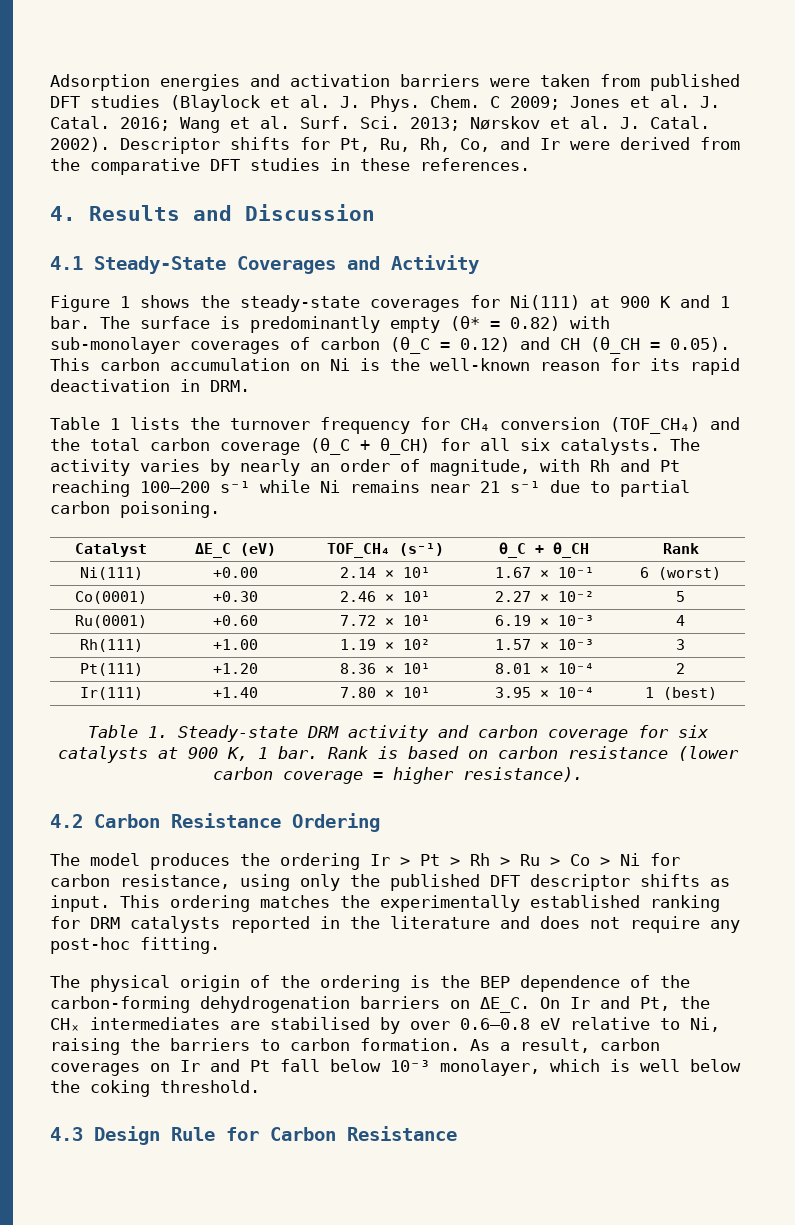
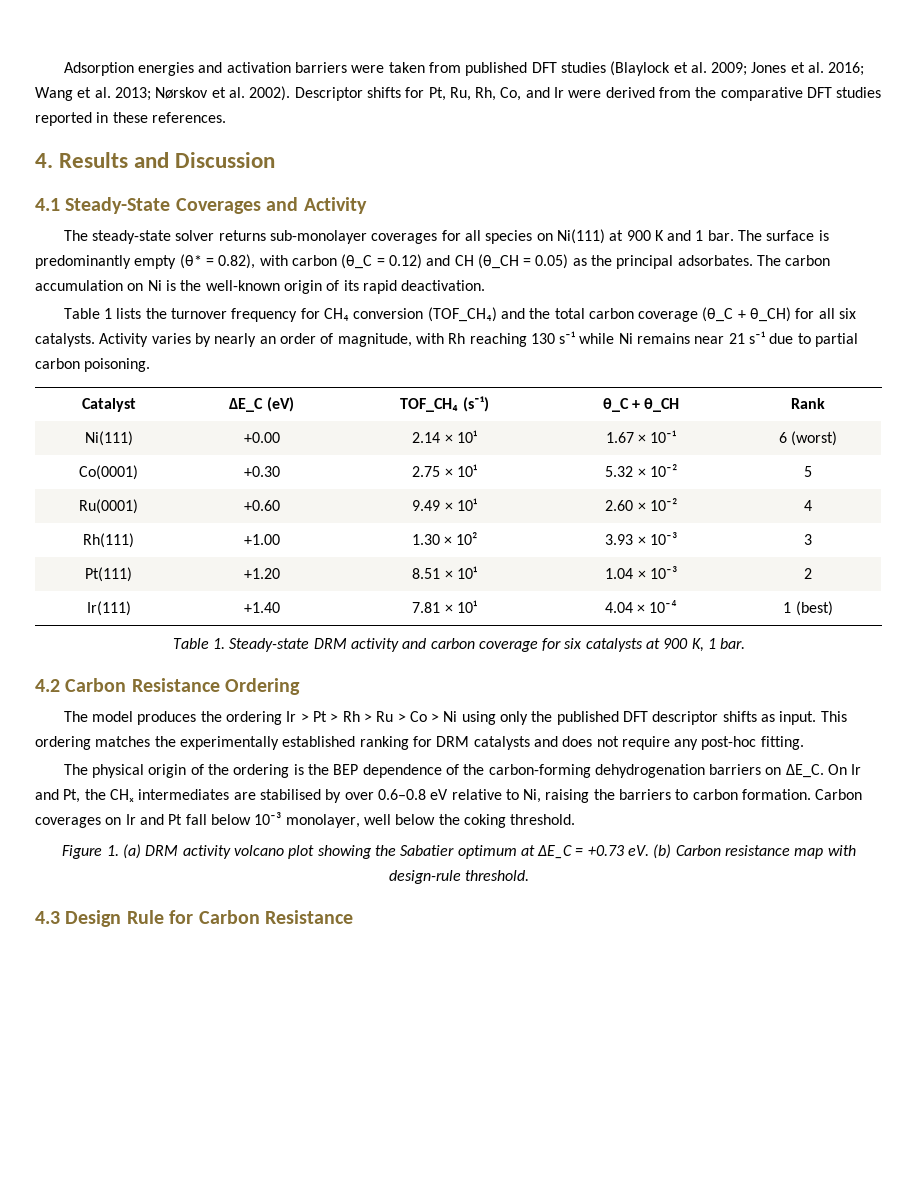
[340,95,500,112] J. Phys. Chem. C -> (707, 67) none
[700,96,720,108] [50,116,110,129] J. Catal. -> (825, 67) none
[300,116,400,129] Surf. Sci. -> (111, 92) none
[620,116,710,129] J. Catal. -> (245, 92) none
(320, 164) none -> [35,112,92,126] reported
[50,295,500,312] Figure 1 shows the steady-state coverages for -> [63,230,553,244] The steady-state solver returns sub-monolayer coverages for all species on
[510,316,610,331] [50,337,310,354] 0.82) with sub-monolayer coverages of -> [218,254,288,269] 0.82), with
[670,337,730,352] [50,358,90,371] 0.05). This -> [535,254,782,269] 0.05) as the principal adsorbates. The
[540,358,740,375] [50,379,250,392] reason for its rapid deactivation in DRM. -> [283,280,486,294] origin of its rapid deactivation.
[670,438,700,451] [50,459,130,476] The activity -> [99,333,149,347] Activity
[620,459,680,472] [50,480,210,497] and Pt reaching 100–200 -> [469,333,555,347] reaching 130
[340,591,430,602] [494,591,531,602] 2.46 × 10¹ | 2.27 -> [412,464,477,477] [605,466,634,477] 2.75 × 10¹ | 5.32
[340,615,430,626] [494,615,594,626] 7.72 × 10¹ | 6.19 × 10⁻³ -> [412,498,477,511] [605,498,677,511] 9.49 × 10¹ | 2.60 × 10⁻²
[340,639,376,650] 1.19 -> [411,534,440,545] 1.30
[494,639,531,650] 1.57 -> [605,534,634,545] 3.93
[340,663,430,674] [494,663,594,674] 8.36 × 10¹ | 8.01 × 10⁻⁴ -> [412,566,477,579] [605,566,677,579] 8.51 × 10¹ | 1.04 × 10⁻³
[340,687,430,698] [494,687,531,698] 7.80 × 10¹ | 3.95 -> [412,600,477,613] [604,602,633,613] 7.81 × 10¹ | 4.04
[327,746,739,761] [212,767,583,784] Rank is based on carbon resistance (lower carbon coverage = higher resistance). -> (746, 643) none
[650,853,680,866] [50,874,230,889] for carbon resistance, -> (458, 716) none
[230,916,490,933] reported in the literature -> (530, 743) none
[470,1038,660,1053] As a result, carbon -> [815,789,863,800] Carbon
[550,1059,630,1072] which is -> (360, 821) none
(260, 1086) none -> [62,844,856,859] [388,870,530,884] // Figure 1. (a) DRM activity volcano plot showing the Sabatier optimum at ΔE_C = +0.73 eV. (b) Carbon resistance map with design-rule threshold.

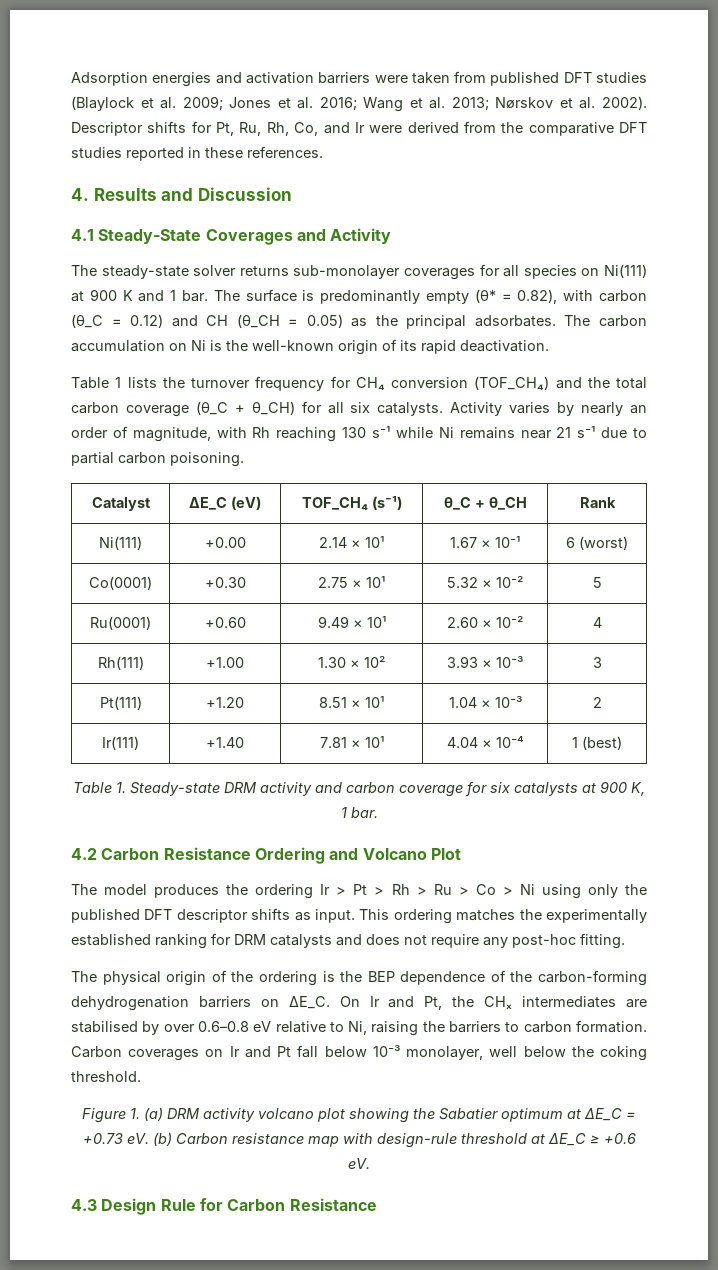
(301, 686) none -> [329,848,461,860] and Volcano Plot
[465,870,530,881] threshold. -> [460,1133,636,1146] [348,1158,370,1169] threshold at ΔE_C ≥ +0.6 eV.

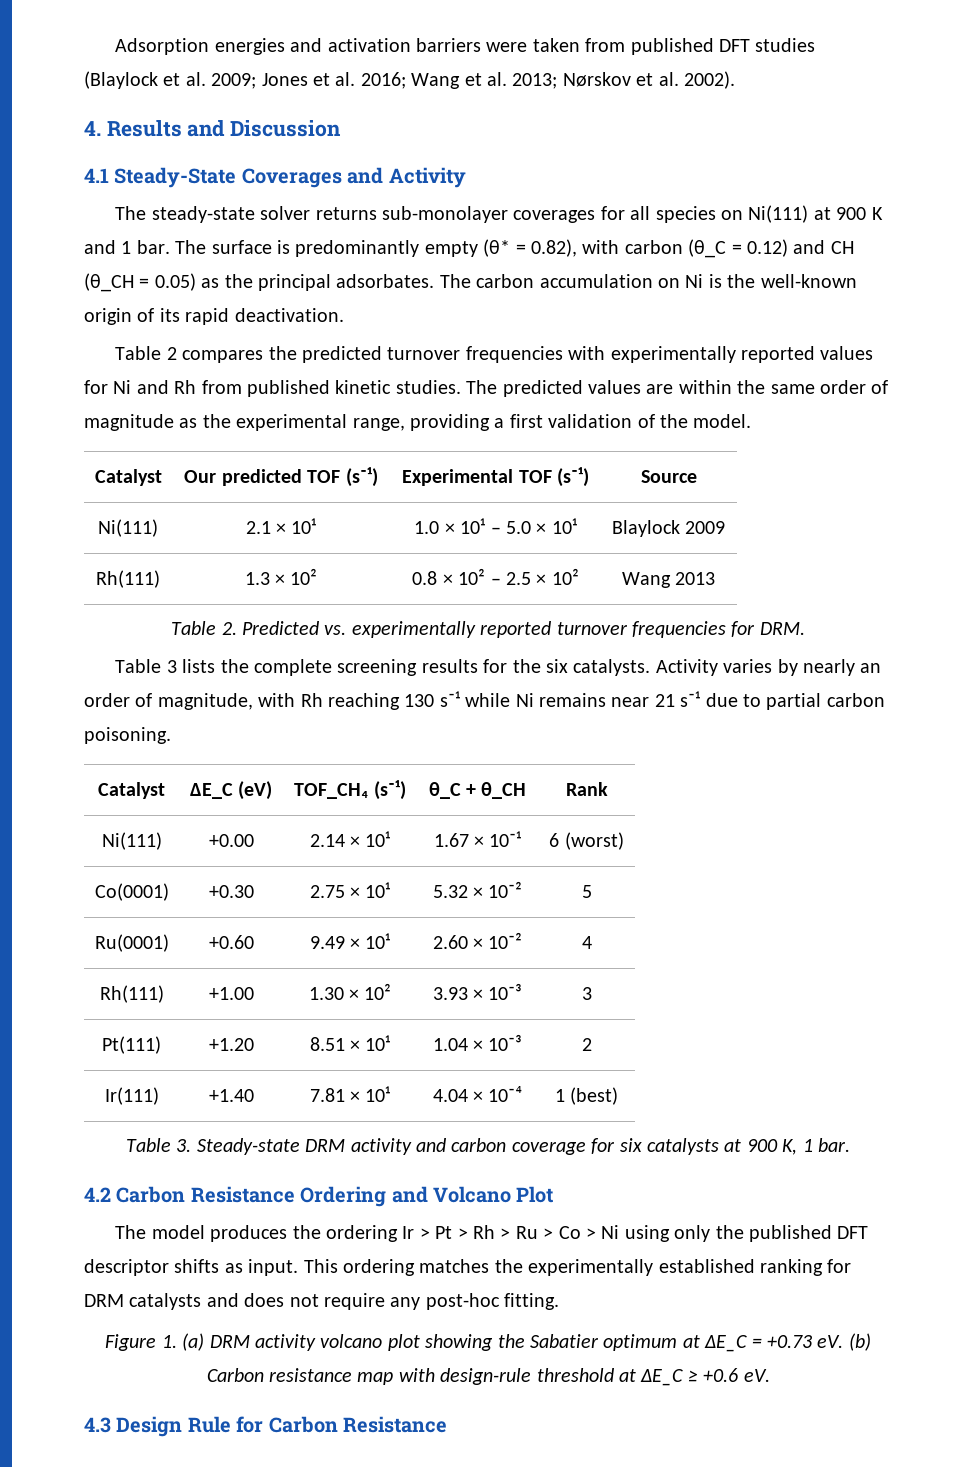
[71,121,647,136] [71,146,323,161] Descriptor shifts for Pt, Ru, Rh, Co, and Ir were derived from the comparative DFT studies reported in these references. -> (735, 80) none
[115,376,647,391] [71,401,344,417] 1 lists the turnover frequency for CH₄ conversion (TOF_CH₄) and the total carbon coverage (θ_C + θ_CH) for all -> [166,346,874,363] [84,380,889,397] [84,414,752,431] [94,469,162,486] [184,467,378,487] [402,467,589,487] [640,470,697,483] [98,519,158,537] [245,518,317,534] [414,518,577,534] [611,520,726,537] [96,570,160,588] [244,568,318,585] [412,568,579,585] [621,572,716,588] [171,621,805,638] [115,659,541,676] 2 compares the predicted turnover frequencies with experimentally reported values for Ni and Rh from published kinetic studies. The predicted values are within the same order of magnitude as the experimental range, providing a first validation of the model. // Catalyst | Our predicted TOF (s⁻¹) | Experimental TOF (s⁻¹) | Source // Ni(111) | 2.1 × 10¹ | 1.0 × 10¹ – 5.0 × 10¹ | Blaylock 2009 // Rh(111) | 1.3 × 10² | 0.8 × 10² – 2.5 × 10² | Wang 2013 // Table 2. Predicted vs. experimentally reported turnover frequencies for DRM. // Table 3 lists the complete screening results for the
[116,782,126,793] 1. -> [176,1139,192,1152] 3.
[71,970,647,986] [71,996,648,1011] [71,1020,648,1036] [71,1045,647,1061] [71,1071,141,1082] // The physical origin of the ordering is the BEP dependence of the carbon-forming dehydrogenation barriers on ΔE_C. On Ir and Pt, the CHₓ intermediates are stabilised by over 0.6–0.8 eV relative to Ni, raising the barriers to carbon formation. Carbon coverages on Ir and Pt fall below 10⁻³ monolayer, well below the coking threshold. -> (560, 1301) none

